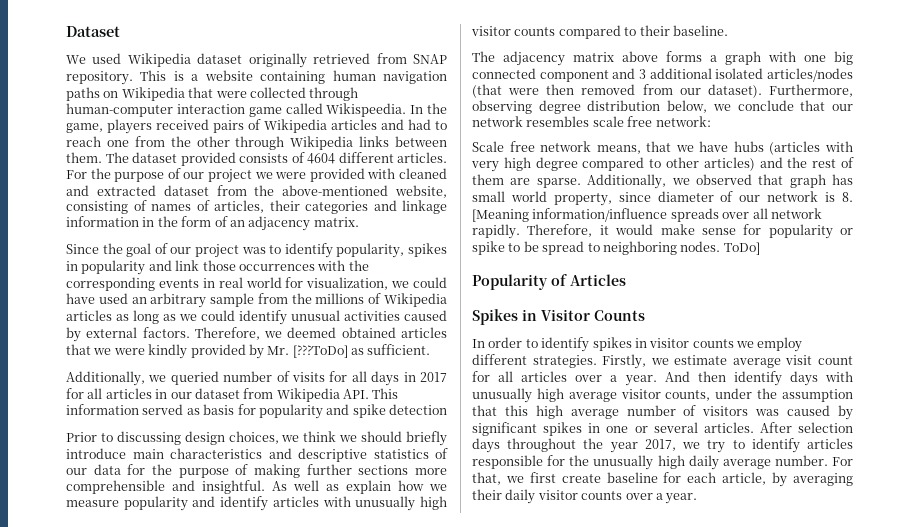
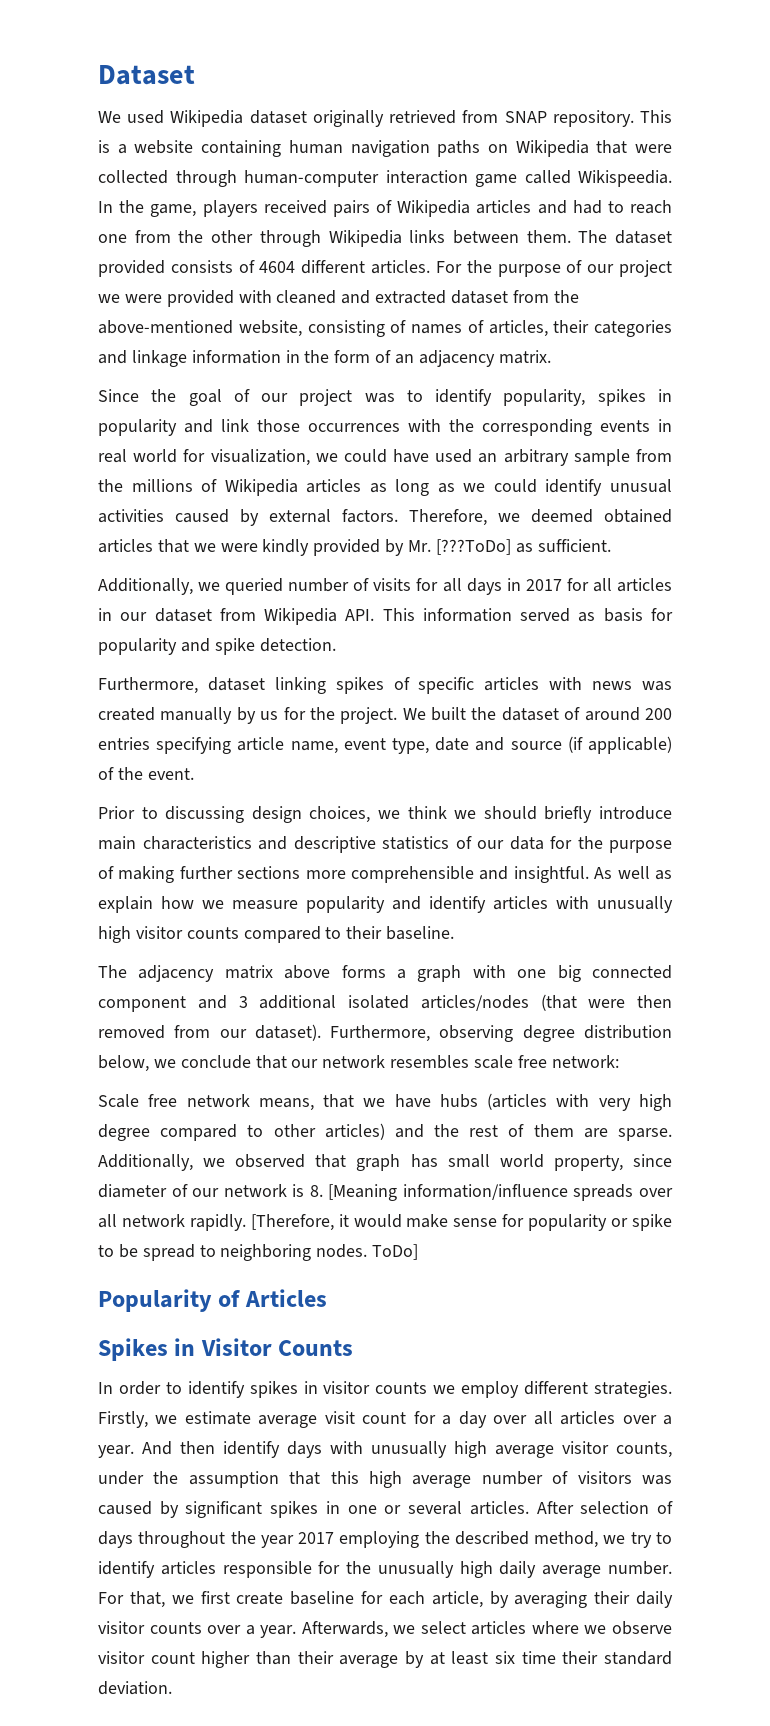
[389,404,447,415] detection -> [259,638,336,652] [98,677,673,694] [98,707,673,724] [98,736,672,754] [98,767,194,780] detection. // Furthermore, dataset linking spikes of specific articles with news was created manually by us for the project. We built the dataset of around 200 entries specifying article name, event type, date and source (if applicable) of the event.
[527,224,593,237] Therefore, -> [250,1214,334,1231] [Therefore,
(490, 376) none -> [442,1411,528,1428] a day over
(853, 427) none -> [657,1501,674,1514] of
[644,439,676,451] 2017, -> [298,1531,599,1548] 2017 employing the described method,
(698, 498) none -> [301,1621,672,1638] [98,1651,673,1668] [98,1681,172,1695] Afterwards, we select articles where we observe visitor count higher than their average by at least six time their standard deviation.

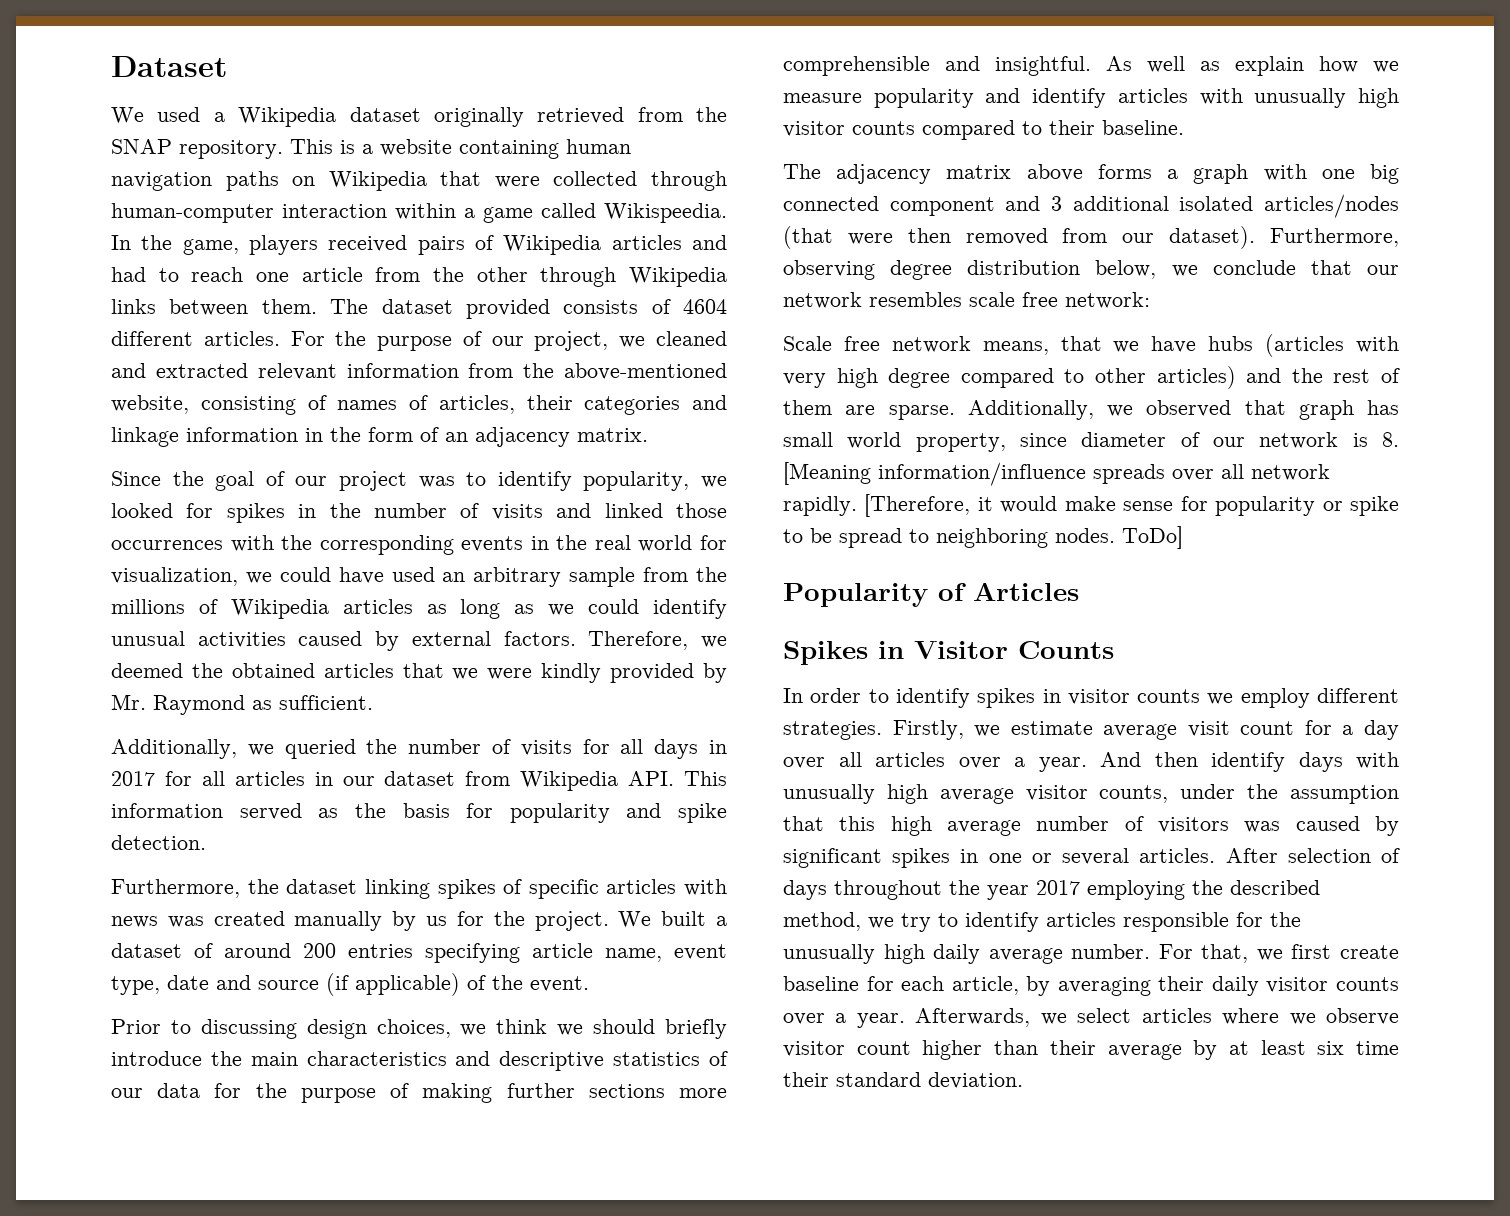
(165, 117) none -> [213,112,225,122] a
(499, 116) none -> [696,107,727,122] the
(468, 177) none -> [395,203,475,220] within a
(127, 238) none -> [301,267,363,282] article
[619,260,672,277] [98,290,272,307] project we were provided with -> [534,331,646,351] project, we
[451,290,509,304] dataset -> [257,363,459,380] relevant information
[597,389,672,406] [98,419,249,436] spikes in popularity and link -> [701,476,728,488] [111,503,663,523] we looked for spikes in the number of visits and linked
(672, 425) none -> [556,535,588,550] the
(593, 516) none -> [191,663,223,678] the
[435,539,511,555] [???ToDo] -> [153,695,245,715] Raymond
(284, 586) none -> [366,739,398,754] the
(596, 617) none -> [354,803,386,818] the
(198, 685) none -> [247,879,279,894] the
[471,707,497,720] the -> [716,916,727,926] a
(673, 813) none -> [210,1051,242,1066] the

